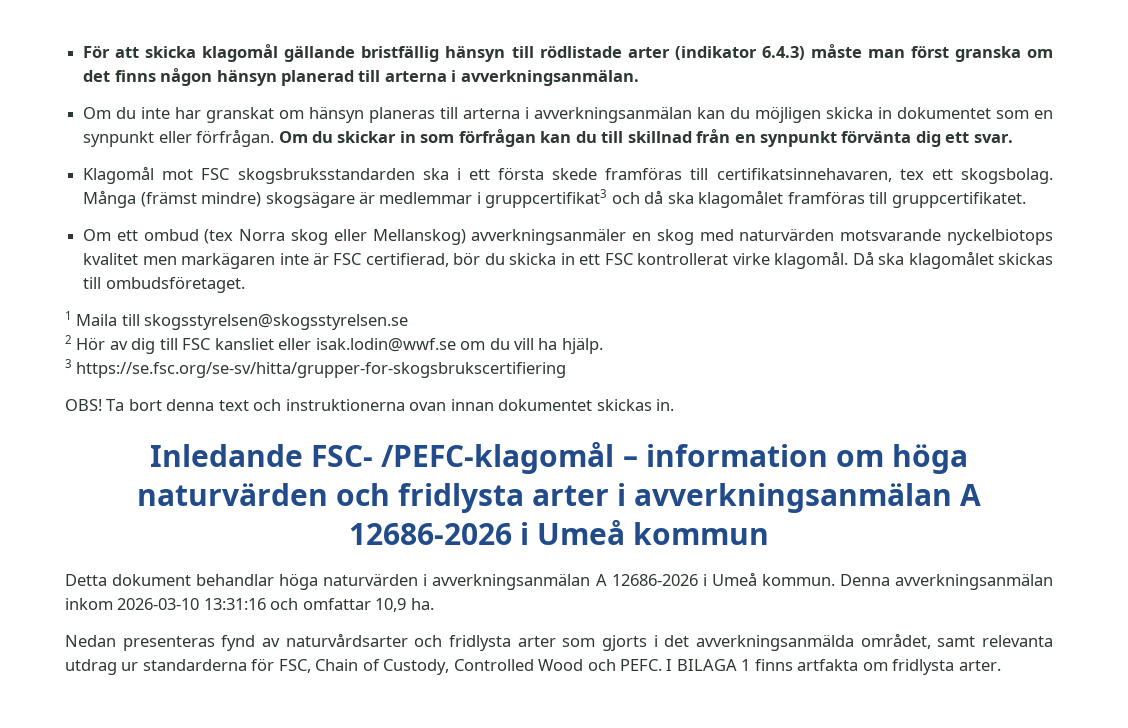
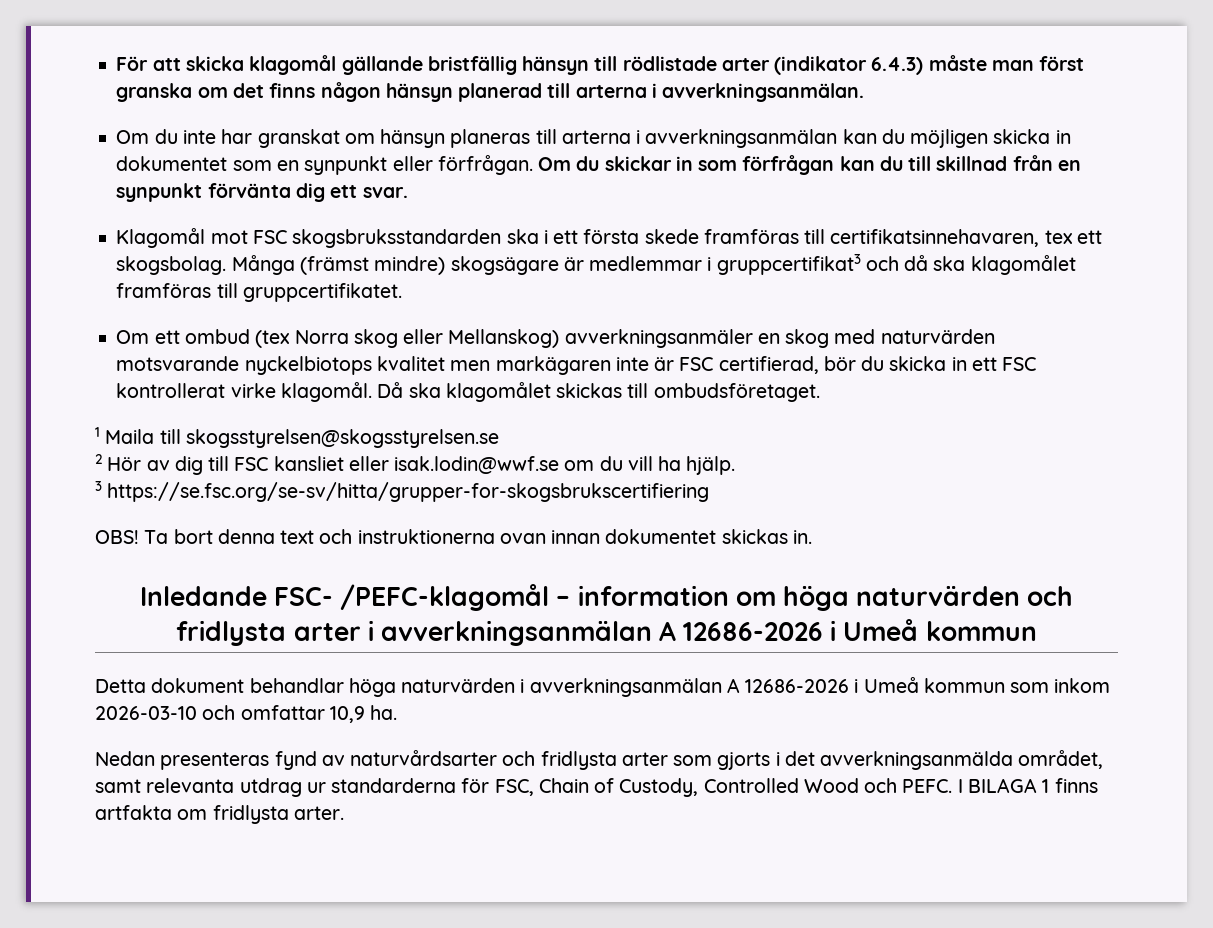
[761,573,1054,590] kommun. Denna avverkningsanmälan -> [923,678,1050,693] kommun som
[203,598,266,610] 13:31:16 -> (197, 713) none

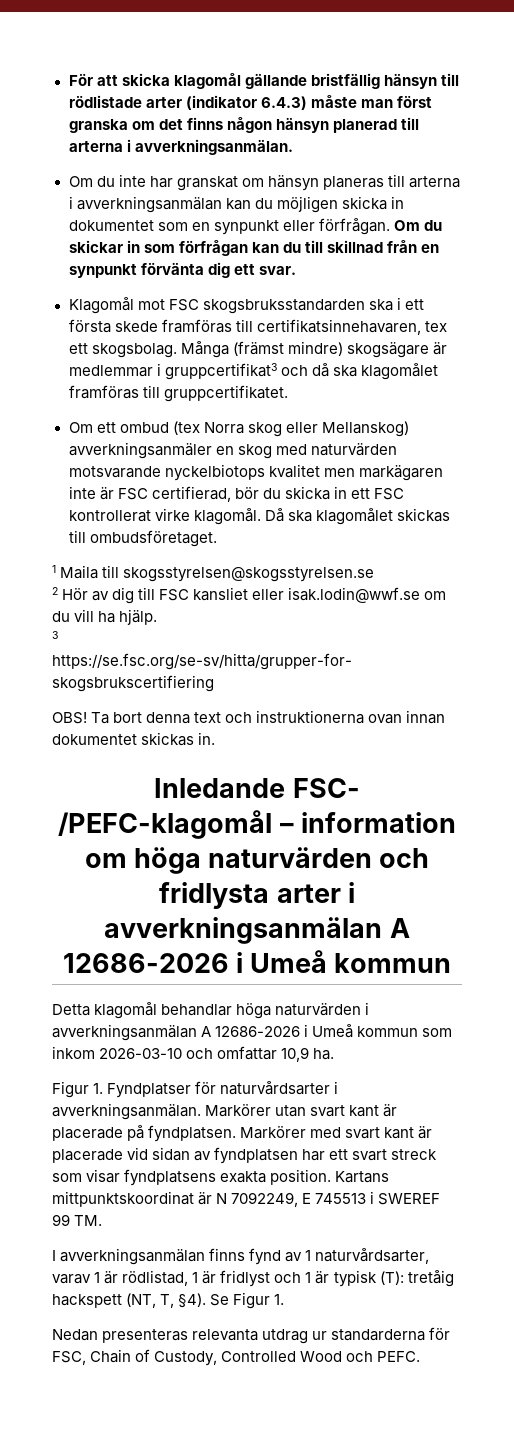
[151,678,245,693] dokument -> [94,1002,158,1019] klagomål
[95,750,1104,770] [95,779,141,793] Nedan presenteras fynd av naturvårdsarter och fridlysta arter som gjorts i det avverkningsanmälda området, samt -> [52,1081,339,1098] [52,1103,398,1120] [52,1125,433,1142] [52,1147,438,1164] [52,1169,390,1186] [52,1191,441,1207] [52,1214,103,1226] [52,1248,430,1265] [52,1270,454,1287] [52,1292,285,1309] [52,1329,189,1343] Figur 1. Fyndplatser för naturvårdsarter i avverkningsanmälan. Markörer utan svart kant är placerade på fyndplatsen. Markörer med svart kant är placerade vid sidan av fyndplatsen har ett svart streck som visar fyndplatsens exakta position. Kartans mittpunktskoordinat är N 7092249, E 745513 i SWEREF 99 TM. // I avverkningsanmälan finns fynd av 1 naturvårdsarter, varav 1 är rödlistad, 1 är fridlyst och 1 är typisk (T): tretåig hackspett (NT, T, §4). Se Figur 1. // Nedan presenteras
[957,778,1098,793] [95,805,344,824] I BILAGA 1 finns artfakta om fridlysta arter. -> (421, 1356) none

